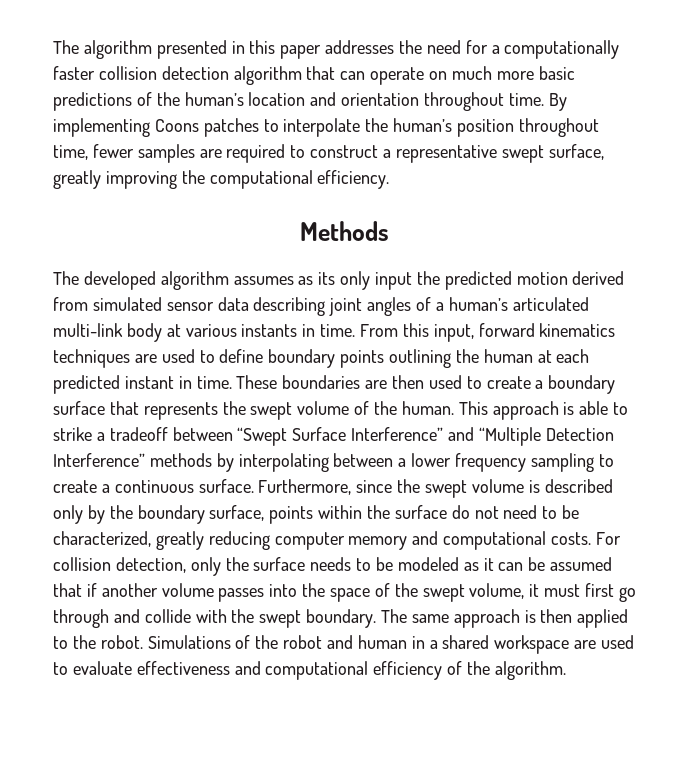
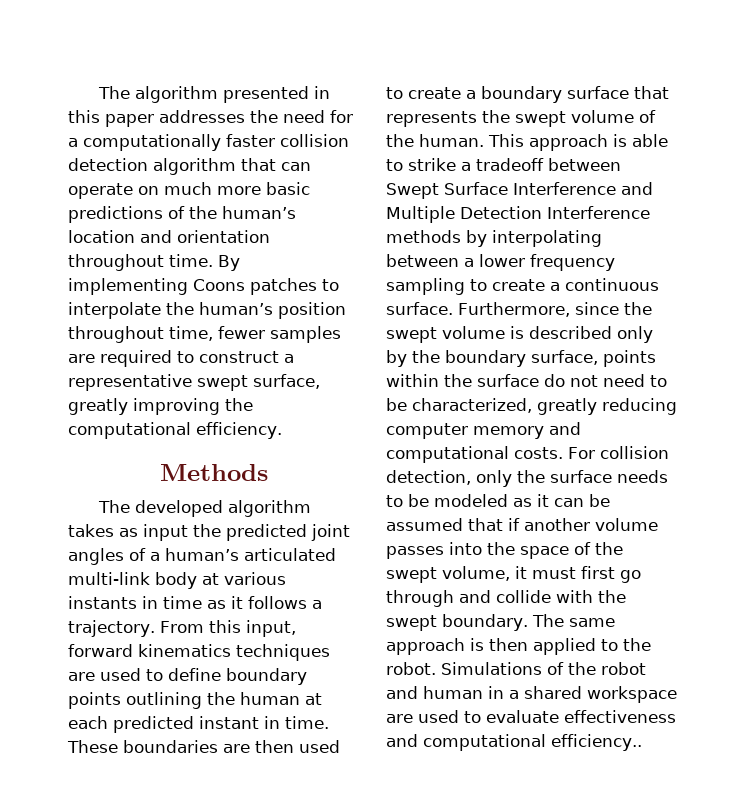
[233,271,625,290] [53,297,326,316] assumes as its only input the predicted motion derived from simulated sensor data describing -> [68,524,307,541] takes as input the predicted
[320,324,356,337] time. -> [163,596,322,609] [68,620,155,637] time as it follows a trajectory.
[237,427,614,446] [53,453,145,467] “Swept Surface Interference” and “Multiple Detection Interference” -> [386,182,653,199] [386,206,650,223] Swept Surface Interference and Multiple Detection Interference
[373,661,566,680] efficiency of the algorithm. -> [551,734,642,751] efficiency..

